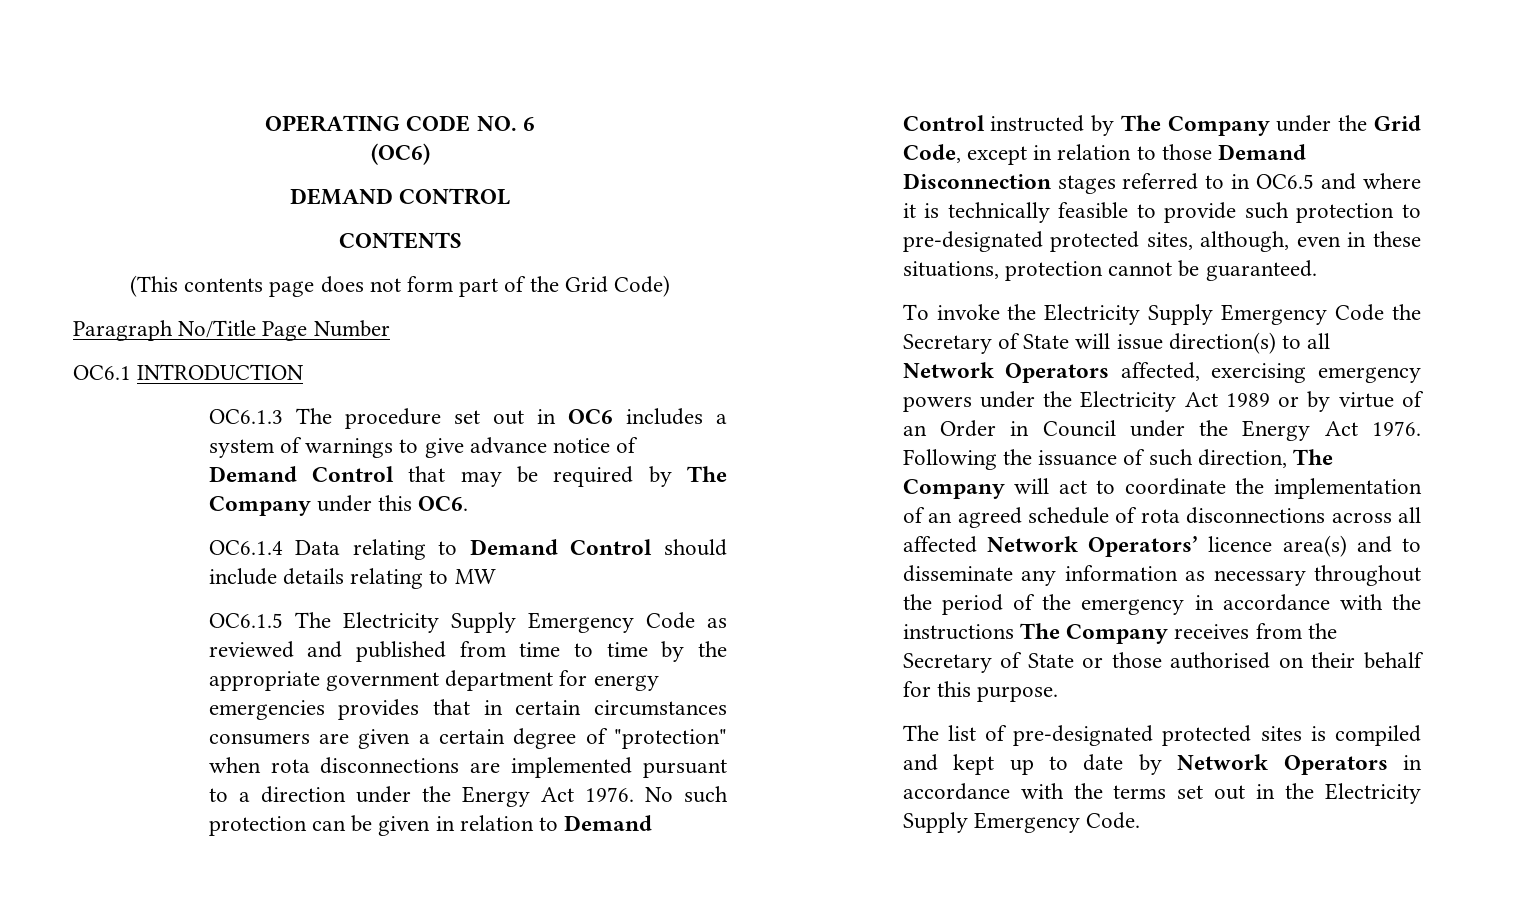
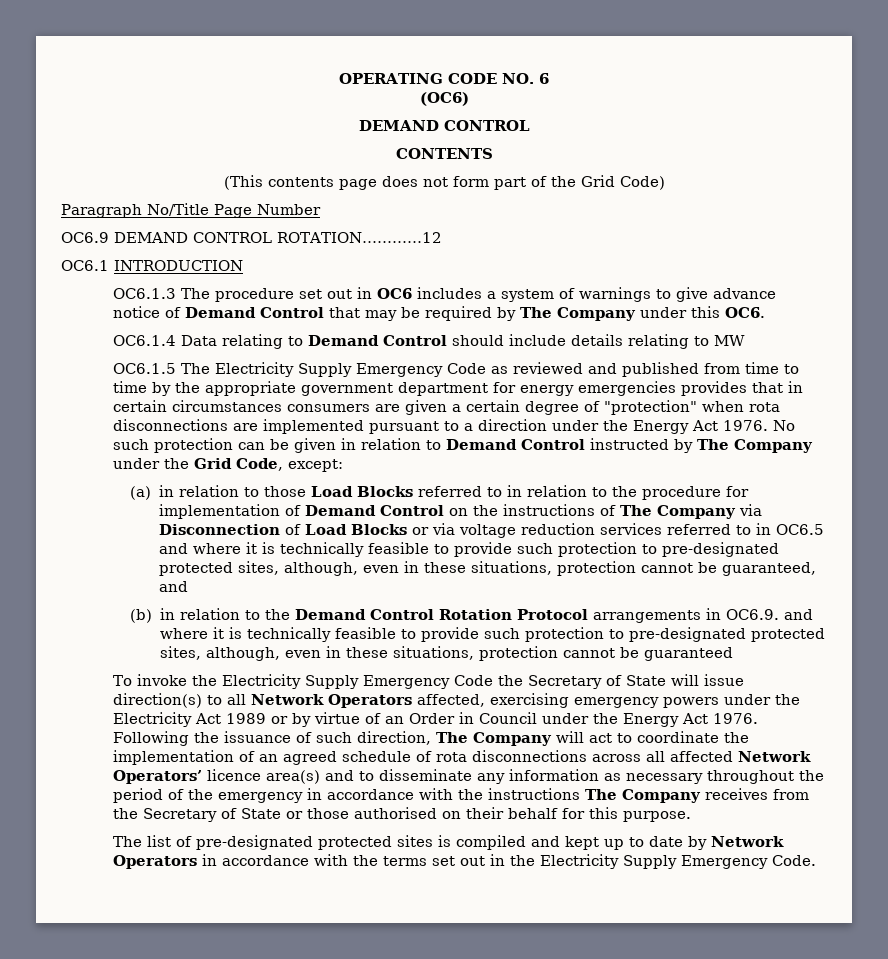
(390, 328) none -> [61,232,442,243] // OC6.9 DEMAND CONTROL ROTATION…………12
[966,146,1027,165] except -> [287,459,343,472] [130,486,152,500] except: // (a)
[1217,144,1306,160] [902,173,1116,194] Demand Disconnection stages -> [310,485,749,500] [158,504,762,519] [158,523,662,538] Load Blocks referred to in relation to the procedure for implementation of Demand Control on the instructions of The Company via Disconnection of Load Blocks or via voltage reduction services
[1205,260,1317,281] guaranteed. -> [721,562,816,576] [158,581,188,592] [130,608,813,623] [159,627,825,642] [159,646,733,661] guaranteed, and // (b) in relation to the Demand Control Rotation Protocol arrangements in OC6.9. and where it is technically feasible to provide such protection to pre-designated protected sites, although, even in these situations, protection cannot be guaranteed

